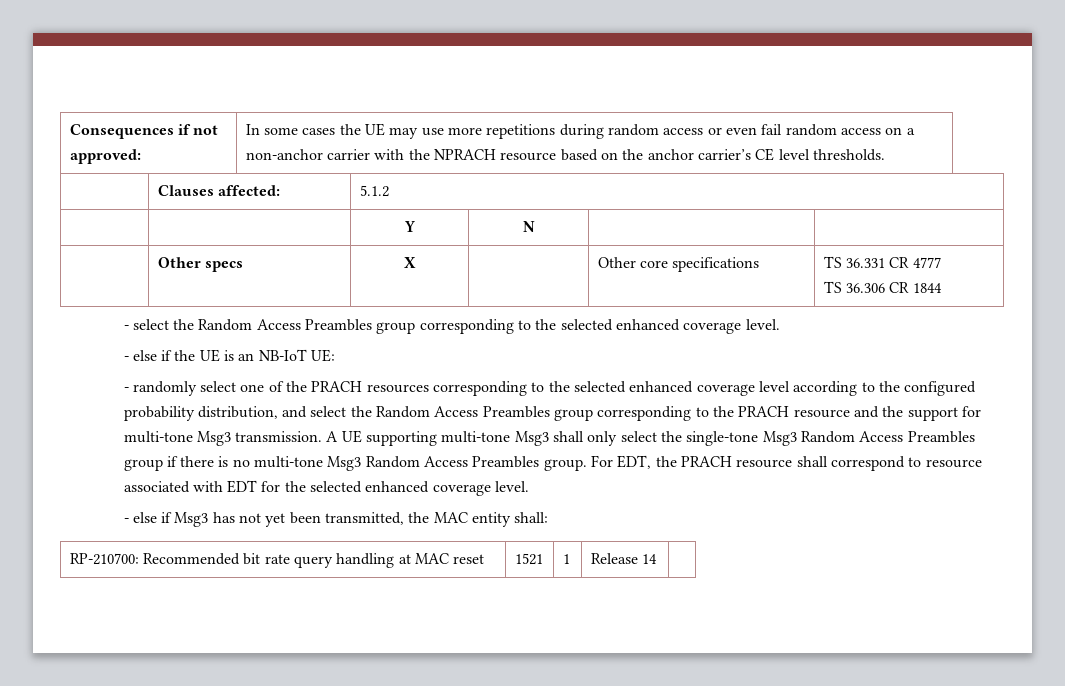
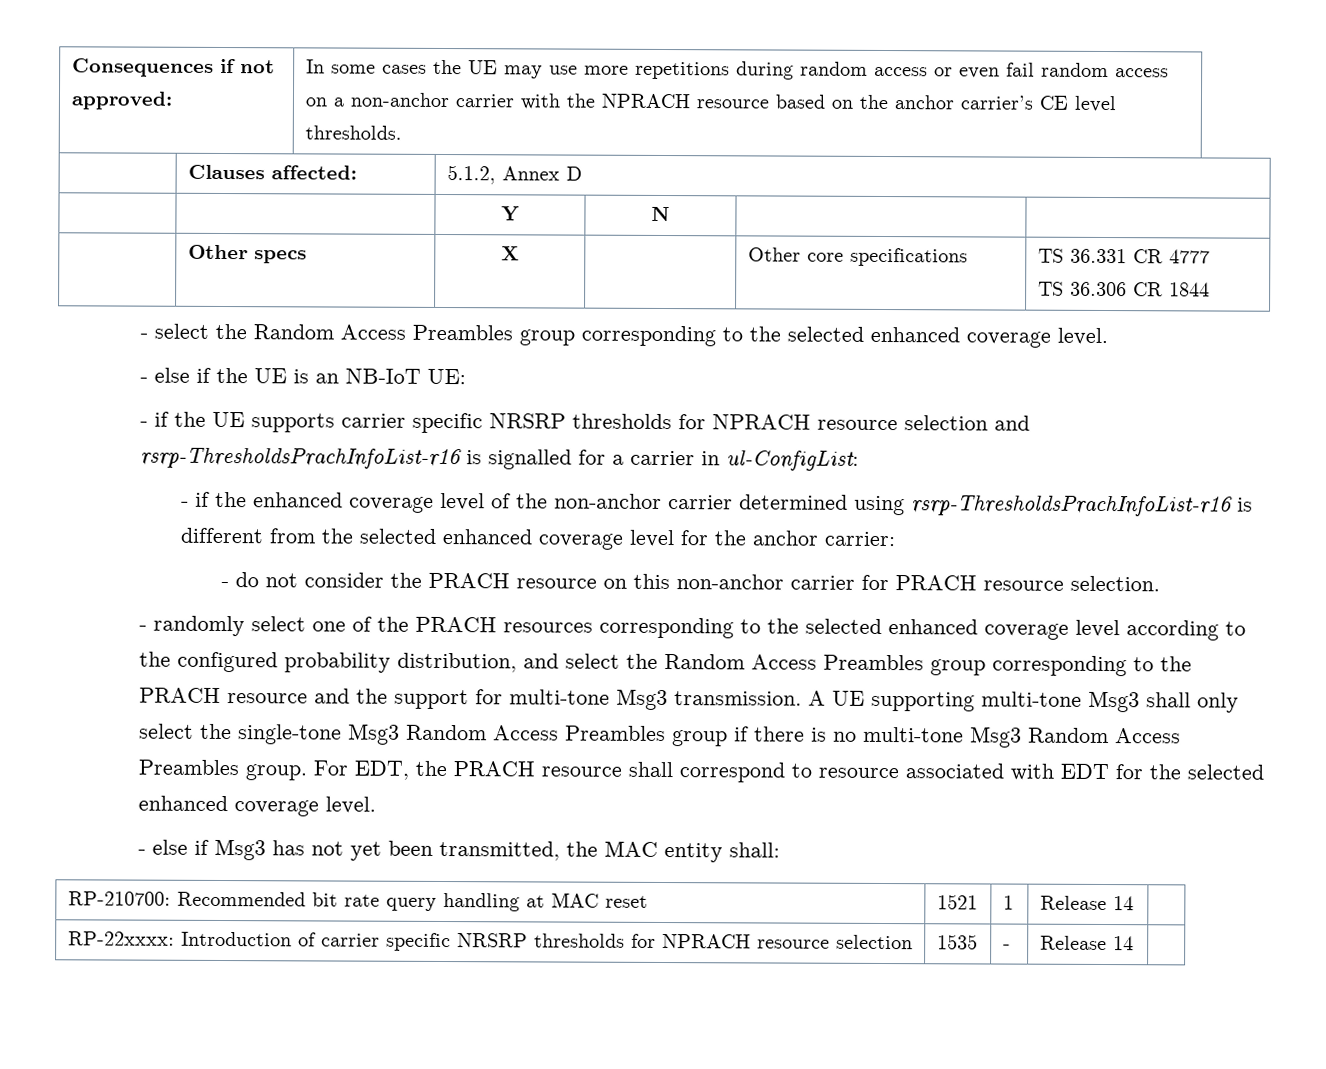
[359,185,389,197] 5.1.2 -> [446,165,582,185] 5.1.2, Annex D
(336, 355) none -> [139,411,1030,434] [139,447,859,471] [181,491,1254,517] [180,527,897,550] [221,572,1161,592] // - if the UE supports carrier specific NRSRP thresholds for NPRACH resource selection and rsrp-ThresholdsPrachInfoList-r16 is signalled for a carrier in ul-ConfigList: // - if the enhanced coverage level of the non-anchor carrier determined using rsrp-ThresholdsPrachInfoList-r16 is different from the selected enhanced coverage level for the anchor carrier: // - do not consider the PRACH resource on this non-anchor carrier for PRACH resource selection.
(658, 559) none -> [67,931,913,952] [936,934,978,950] [1002,944,1011,950] [1039,935,1134,951] // RP-22xxxx: Introduction of carrier specific NRSRP thresholds for NPRACH resource selection | 1535 | - | Release 14 |

